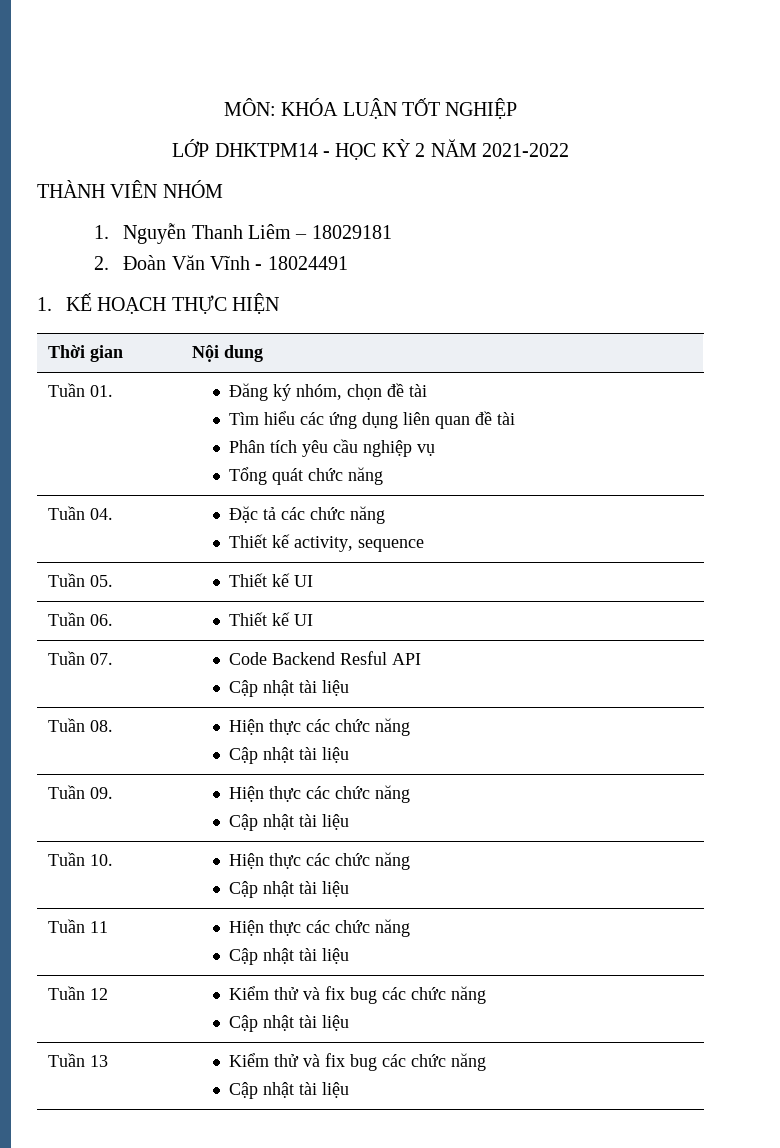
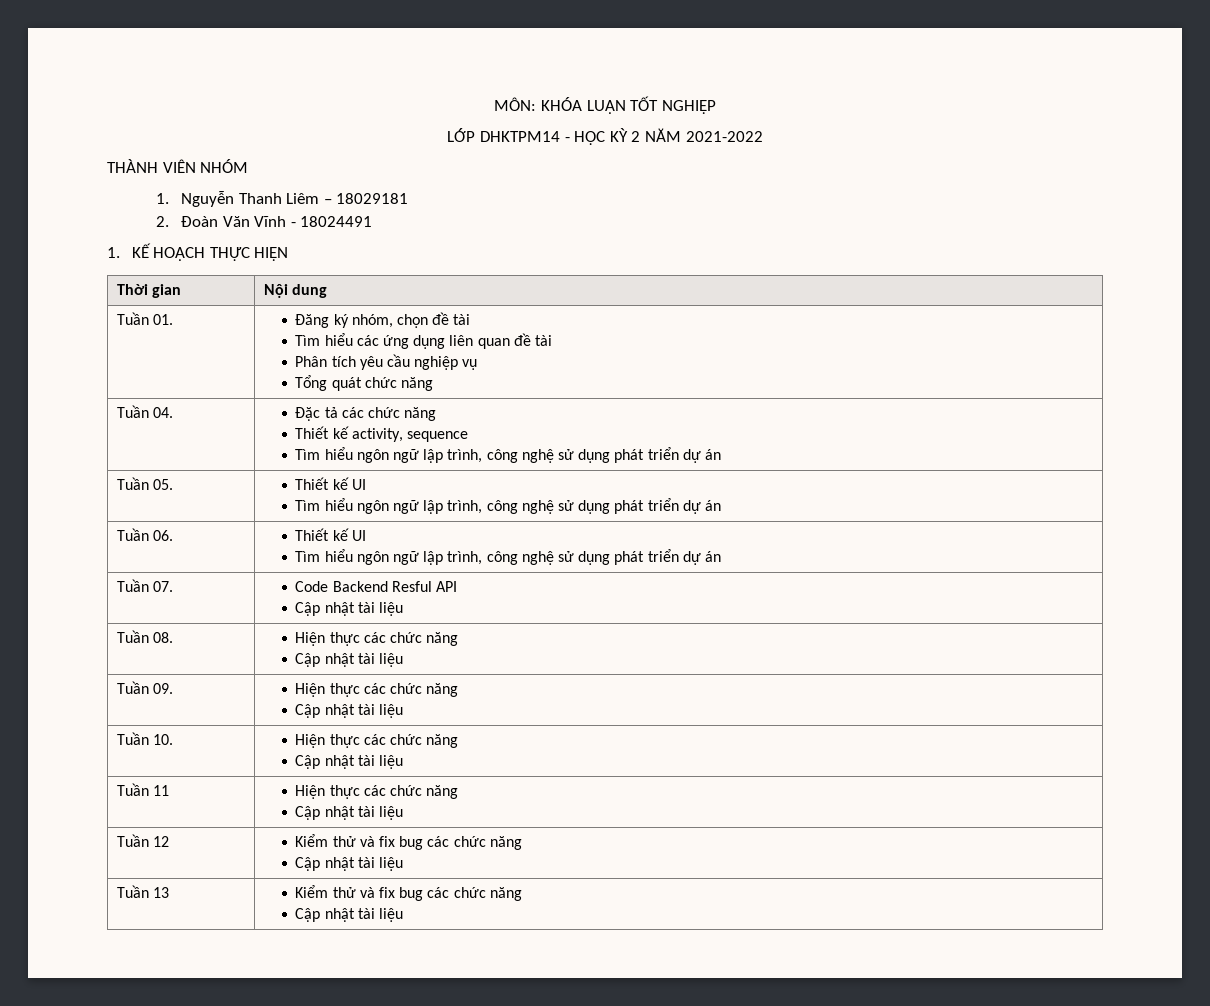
(424, 545) none -> [295,447,721,463] // Tìm hiểu ngôn ngữ lập trình, công nghệ sử dụng phát triển dự án
(313, 581) none -> [295,498,721,514] // Tìm hiểu ngôn ngữ lập trình, công nghệ sử dụng phát triển dự án
(313, 620) none -> [295,549,721,565] // Tìm hiểu ngôn ngữ lập trình, công nghệ sử dụng phát triển dự án

